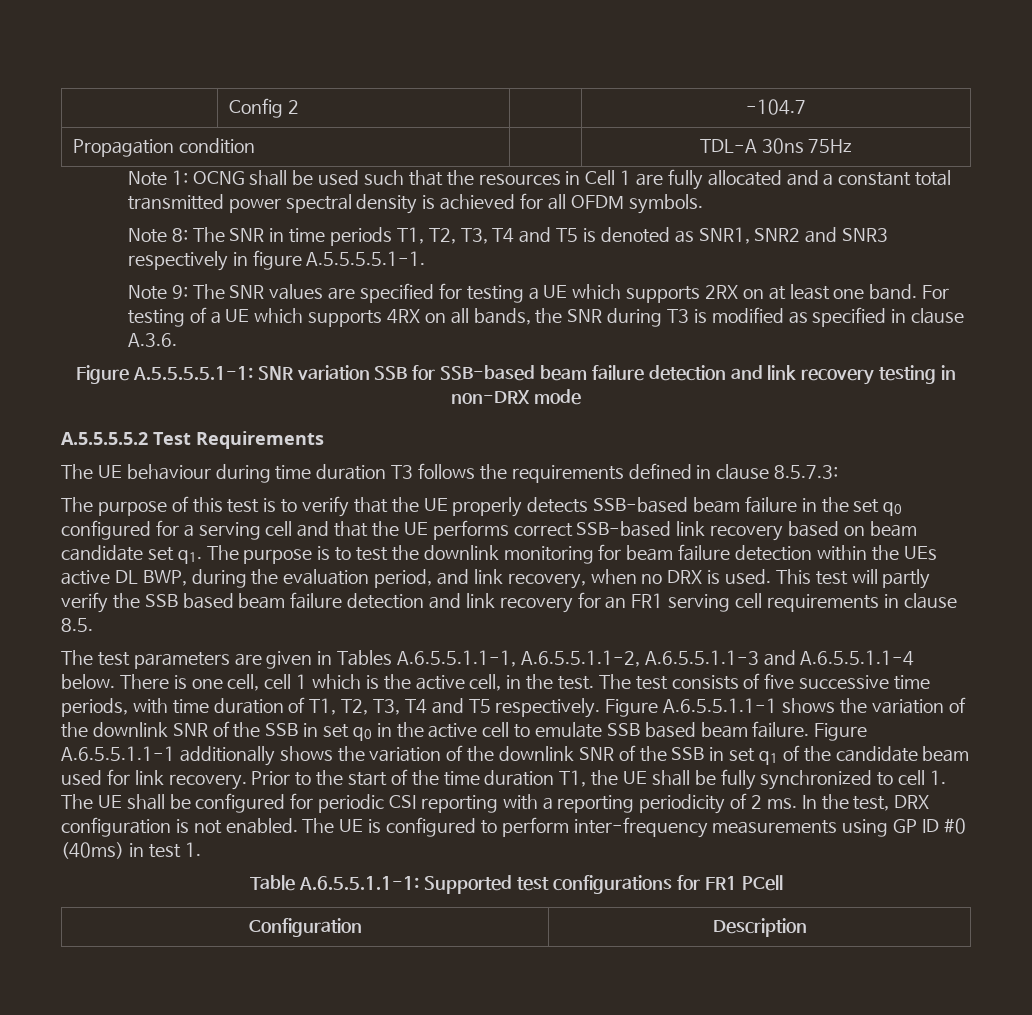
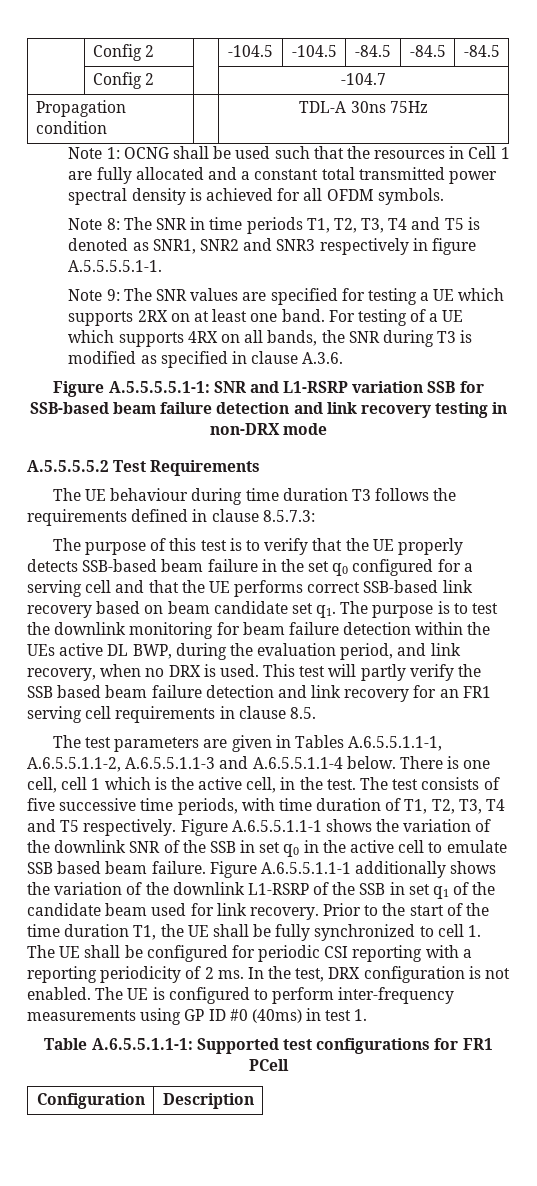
[229,98,300,118] | Config 2 | -> [92,44,154,61] [228,45,273,57] [291,45,337,57] [355,45,391,57] [409,45,446,57] [463,45,500,57] [92,72,154,89] | Config 2 | | -104.5 | -104.5 | -84.5 | -84.5 | -84.5 // | Config 2 |
(294, 373) none -> [249,381,349,393] and L1-RSRP
[578,747,614,761] SNR -> [247,883,309,895] L1-RSRP

